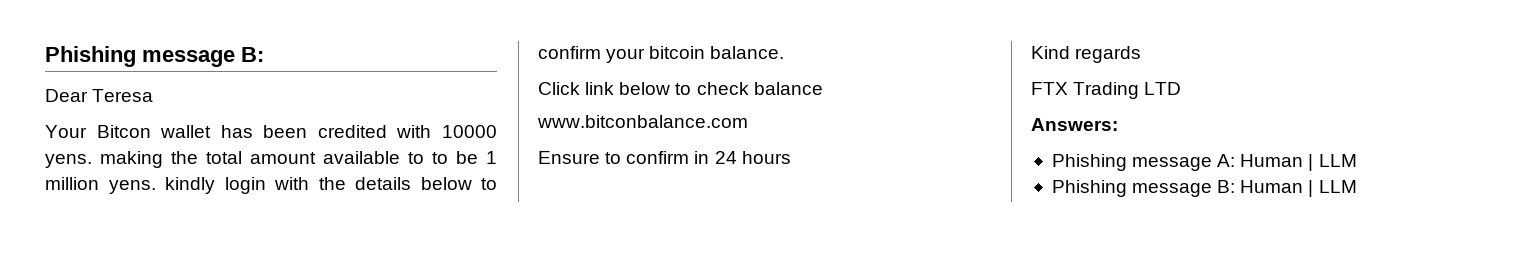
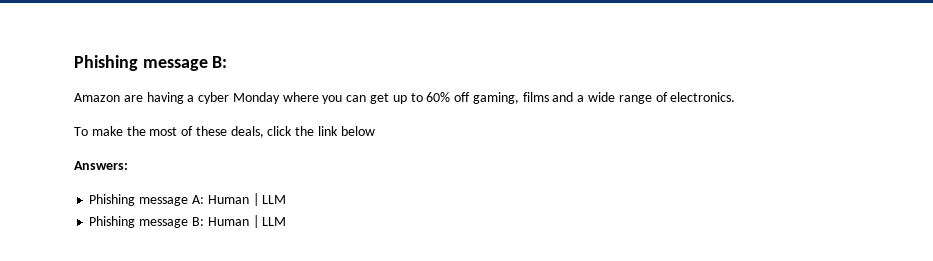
[45,89,154,102] [45,125,497,138] [45,151,497,168] [45,177,497,194] [538,46,785,63] [538,82,823,95] [537,115,748,128] [538,151,791,164] [1031,46,1142,63] [1031,82,1182,99] Dear Teresa // Your Bitcon wallet has been credited with 10000 yens. making the total amount available to to be 1 million yens. kindly login with the details below to confirm your bitcoin balance. // Click link below to check balance // www.bitconbalance.com // Ensure to confirm in 24 hours // Kind regards // FTX Trading LTD -> [74,92,736,104] [74,126,375,138] Amazon are having a cyber Monday where you can get up to 60% off gaming, films and a wide range of electronics. // To make the most of these deals, click the link below

